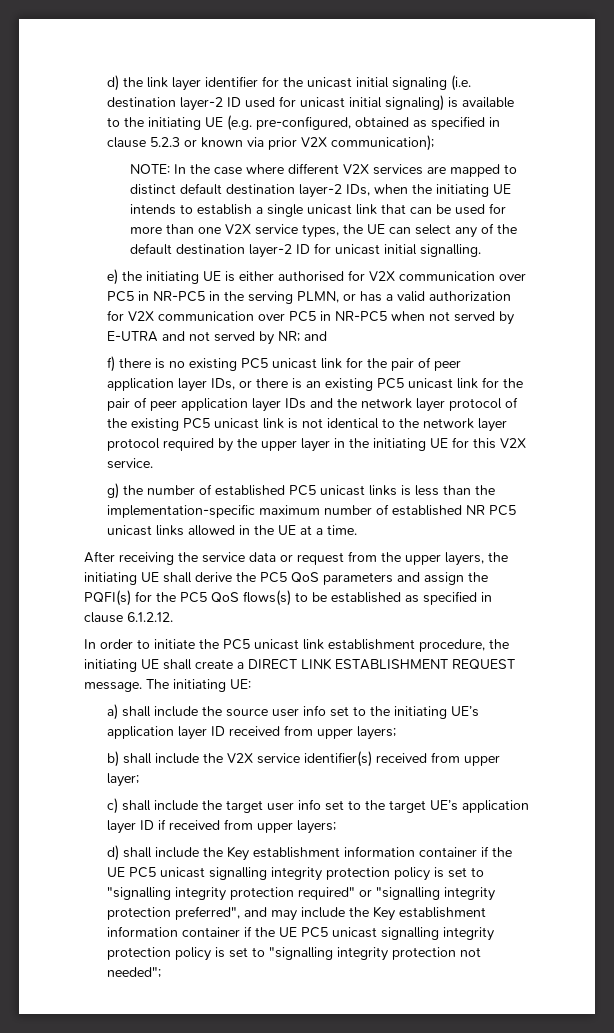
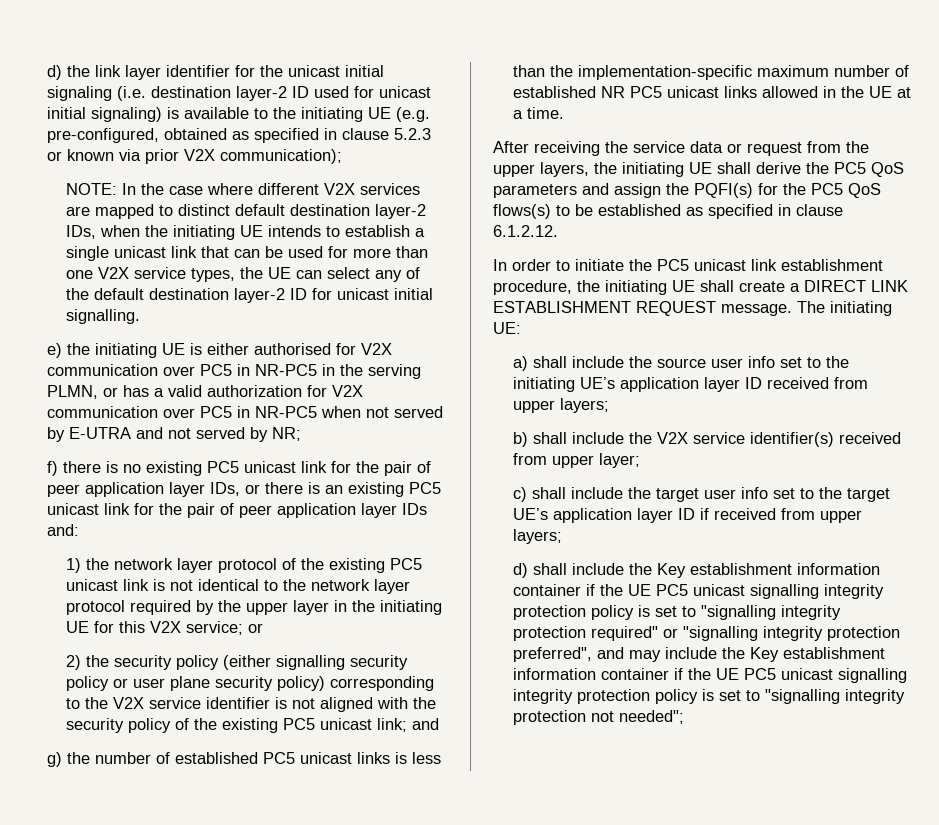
[303,331,327,341] and -> (301, 434) none
[309,398,333,408] and -> [46,524,79,536] [66,558,82,573] and: // 1)
[106,458,153,469] service. -> [186,621,264,635] [66,655,409,670] [66,676,435,691] [66,697,437,712] [66,718,440,733] service; or // 2) the security policy (either signalling security policy or user plane security policy) corresponding to the V2X service identifier is not aligned with the security policy of the existing PC5 unicast link; and

